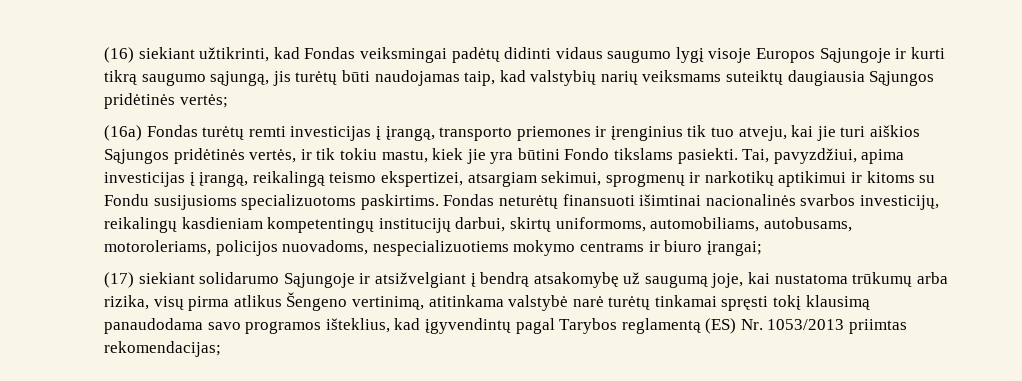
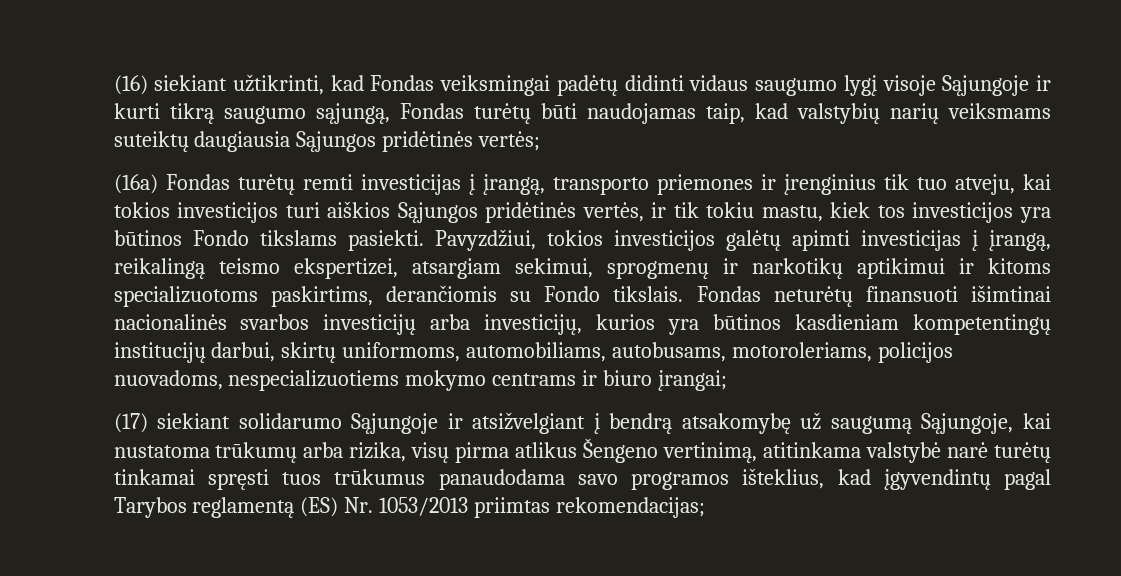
[756,48,816,63] Europos -> (936, 85) none
[272,71,291,86] jis -> [399,103,464,119] Fondas
[816,126,836,141] jie -> [113,202,279,223] tokios investicijos
[466,148,905,164] jie yra būtini Fondo tikslams pasiekti. Tai, pavyzdžiui, apima -> [877,202,1052,223] [113,229,850,251] tos investicijos yra būtinos Fondo tikslams pasiekti. Pavyzdžiui, tokios investicijos galėtų apimti
[919,175,936,183] [103,194,439,210] su Fondu susijusioms specializuotoms paskirtims. -> [113,285,684,307] specializuotoms paskirtims, derančiomis su Fondo tikslais.
[859,195,939,210] [103,217,177,233] investicijų, reikalingų -> [323,314,782,335] investicijų arba investicijų, kurios yra būtinos
[711,273,744,288] joje, -> [921,413,1014,434] Sąjungoje,
[773,295,870,310] tokį klausimą -> [281,469,426,485] tuos trūkumus

